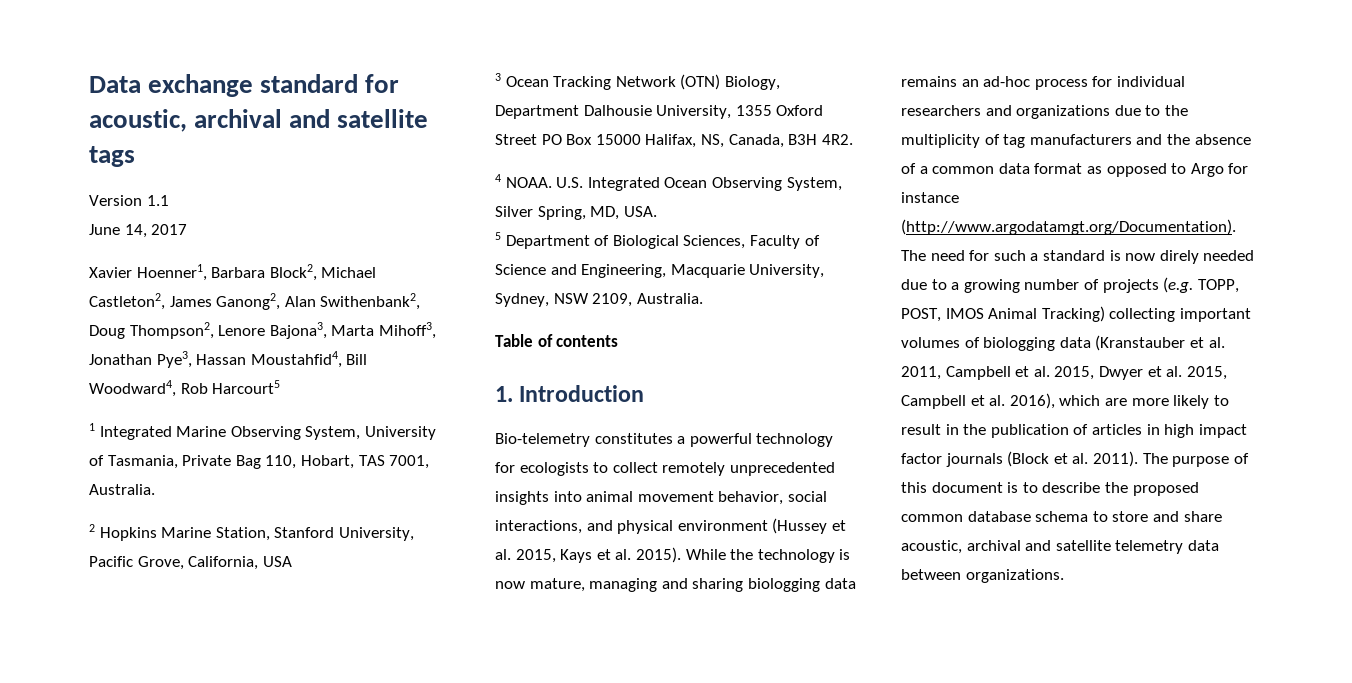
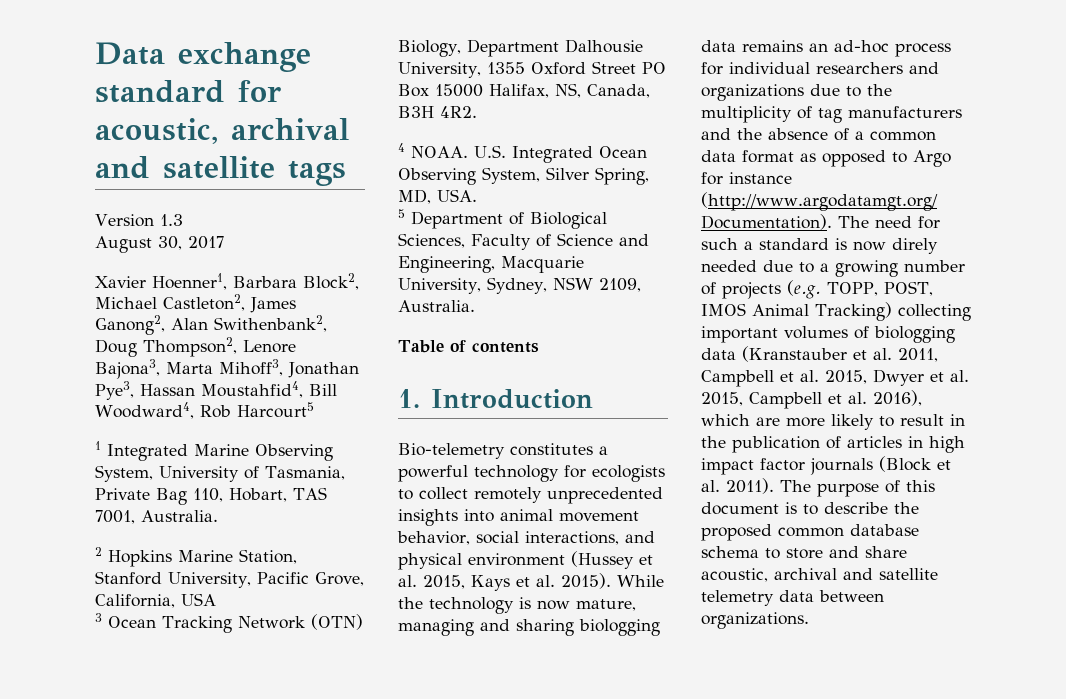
[146,195,169,206] [89,224,147,238] 1.1 // June 14, -> [159,214,183,226] [95,236,182,253] 1.3 // August 30,

